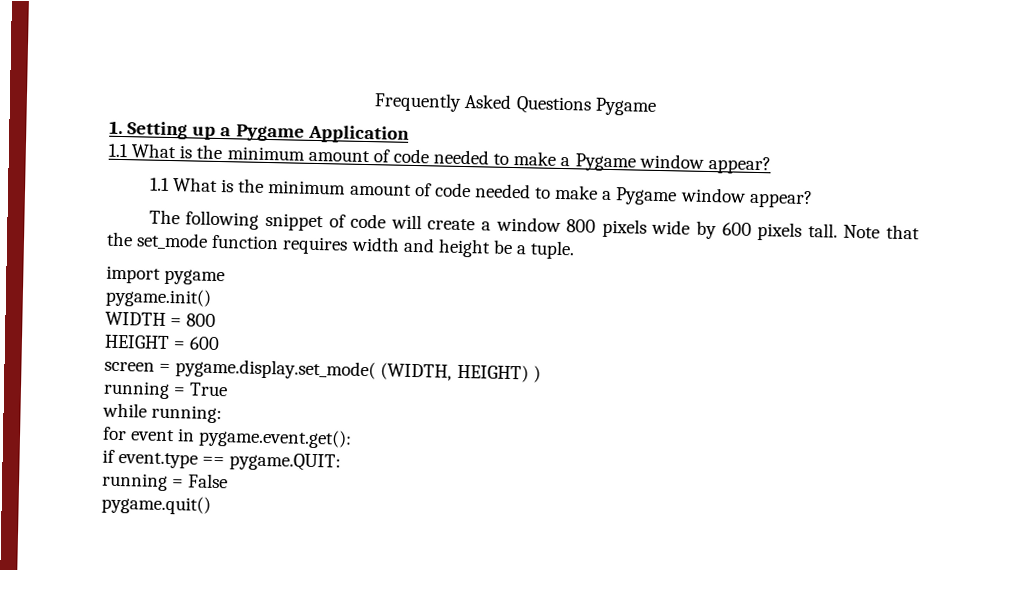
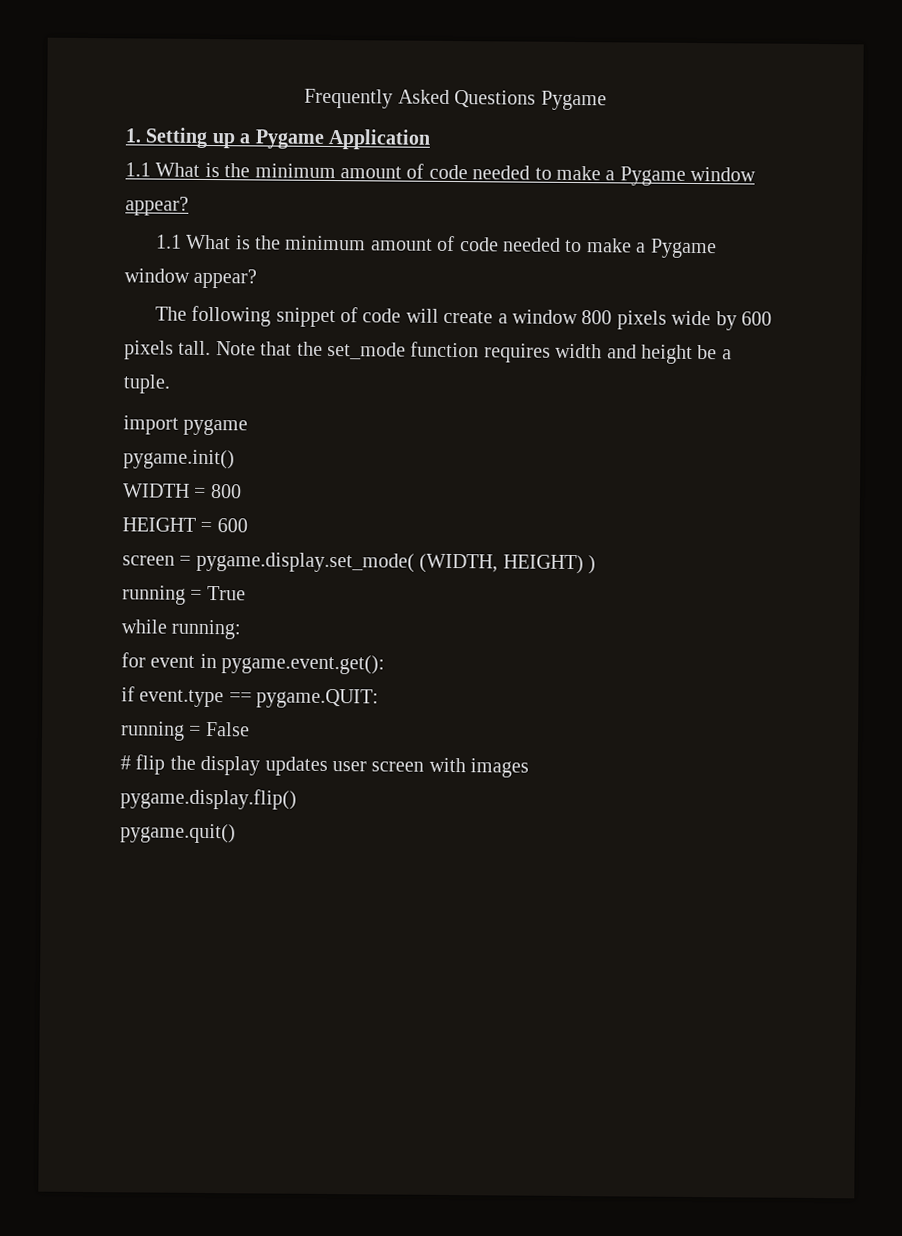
(229, 481) none -> [120,754,530,778] [120,788,297,810] // # flip the display updates user screen with images // pygame.display.flip()

